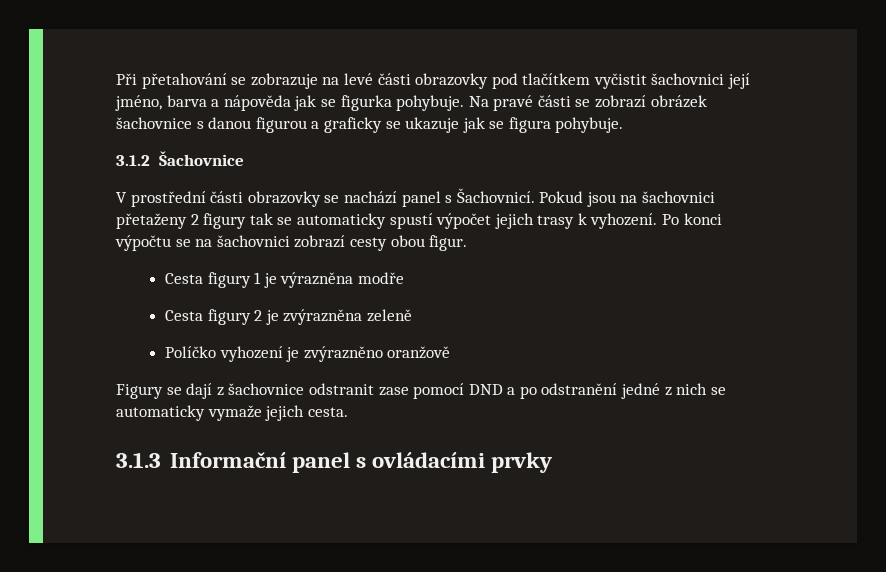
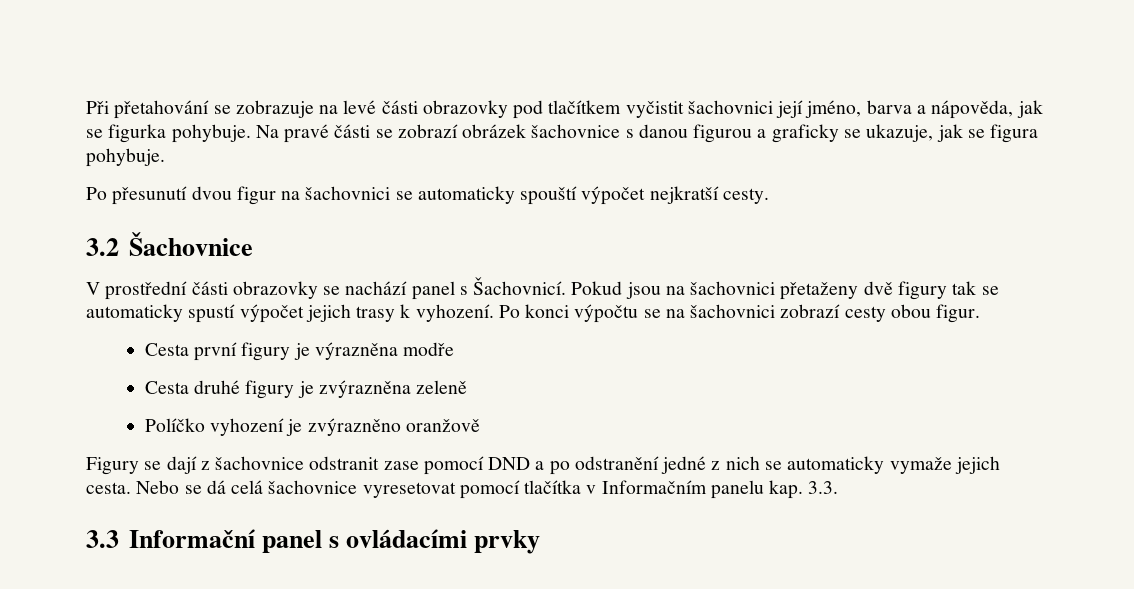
[223,95,291,111] nápověda -> [931,100,1014,119] nápověda,
[405,117,460,133] ukazuje -> [866,124,934,142] ukazuje,
[116,155,150,166] 3.1.2 -> [86,186,769,205] [86,238,119,256] Po přesunutí dvou figur na šachovnici se automaticky spouští výpočet nejkratší cesty. // 3.2
[190,214,199,225] 2 -> [863,281,893,295] dvě
[207,272,262,288] figury 1 -> [194,342,291,361] první figury
[207,309,263,325] figury 2 -> [194,380,295,399] druhé figury
[116,452,161,468] // 3.1.3 -> [136,480,839,499] [86,530,119,548] Nebo se dá celá šachovnice vyresetovat pomocí tlačítka v Informačním panelu kap. 3.3. // 3.3

